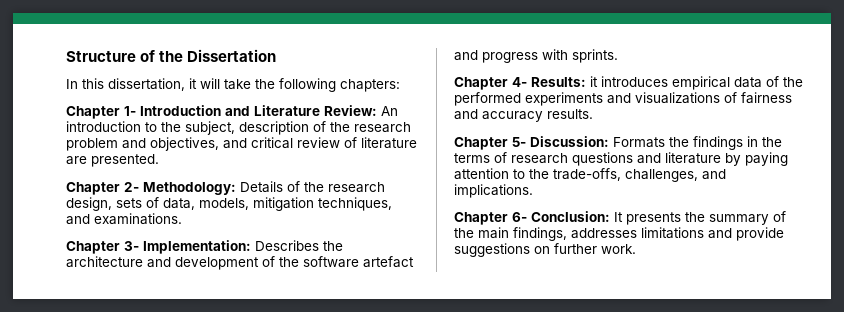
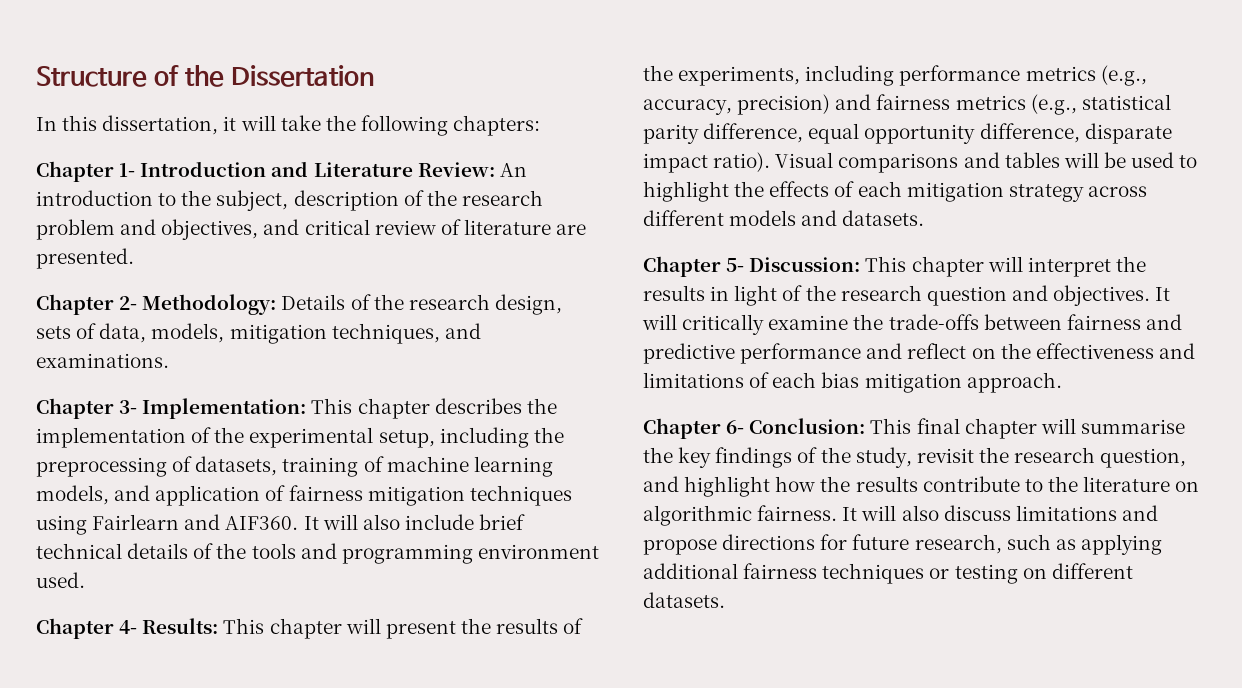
[255,240,343,251] [66,256,414,270] [454,49,618,63] [454,76,803,90] [454,92,792,106] [454,109,593,122] [454,136,782,150] [454,152,788,166] [454,168,726,182] [454,184,533,198] [454,211,786,225] [454,227,784,241] [454,243,636,257] Describes the architecture and development of the software artefact and progress with sprints. // Chapter 4- Results: it introduces empirical data of the performed experiments and visualizations of fairness and accuracy results. // Chapter 5- Discussion: Formats the findings in the terms of research questions and literature by paying attention to the trade-offs, challenges, and implications. // Chapter 6- Conclusion: It presents the summary of the main findings, addresses limitations and provide suggestions on further work. -> [311,398,557,419] [36,427,564,448] [36,456,553,477] [36,485,572,506] [36,514,526,535] [36,543,599,564] [36,572,85,588] [36,618,584,639] [643,65,1147,86] [643,94,1171,115] [643,123,1172,144] [643,152,1198,173] [643,181,1147,202] [643,210,925,226] [643,256,1146,277] [643,285,1171,306] [642,314,1182,335] [643,343,1195,364] [643,372,1062,393] [643,418,1185,439] [643,447,1187,468] [643,476,1200,497] [643,505,1158,526] [643,534,1162,555] [643,563,1133,584] [643,592,725,608] This chapter describes the implementation of the experimental setup, including the preprocessing of datasets, training of machine learning models, and application of fairness mitigation techniques using Fairlearn and AIF360. It will also include brief technical details of the tools and programming environment used. // Chapter 4- Results: This chapter will present the results of the experiments, including performance metrics (e.g., accuracy, precision) and fairness metrics (e.g., statistical parity difference, equal opportunity difference, disparate impact ratio). Visual comparisons and tables will be used to highlight the effects of each mitigation strategy across different models and datasets. // Chapter 5- Discussion: This chapter will interpret the results in light of the research question and objectives. It will critically examine the trade-offs between fairness and predictive performance and reflect on the effectiveness and limitations of each bias mitigation approach. // Chapter 6- Conclusion: This final chapter will summarise the key findings of the study, revisit the research question, and highlight how the results contribute to the literature on algorithmic fairness. It will also discuss limitations and propose directions for future research, such as applying additional fairness techniques or testing on different datasets.

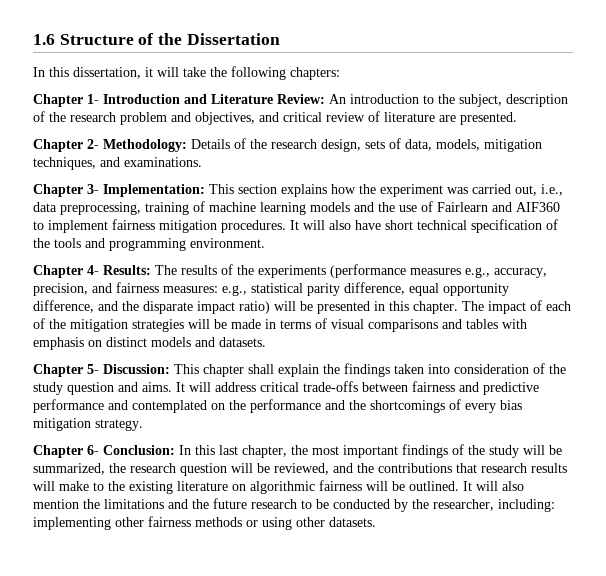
(36, 76) none -> [33,34,55,45] 1.6
[357,398,557,419] [36,427,564,448] [36,456,553,477] [36,485,572,506] [36,514,526,535] [36,543,189,559] chapter describes the implementation of the experimental setup, including the preprocessing of datasets, training of machine learning models, and application of fairness mitigation techniques using Fairlearn and AIF360. It will also include brief technical details -> [238,184,563,197] [33,201,560,215] [33,219,542,233] section explains how the experiment was carried out, i.e., data preprocessing, training of machine learning models and the use of Fairlearn and AIF360 to implement fairness mitigation procedures. It will also have short technical specification
[477,544,599,559] [36,572,85,588] environment used. -> [190,238,265,248] environment.
[223,618,584,639] [643,65,1147,86] [643,94,1077,115] This chapter will present the results of the experiments, including performance metrics (e.g., accuracy, precision) and fairness metrics (e.g., -> [155,264,547,278] [33,282,247,296] The results of the experiments (performance measures e.g., accuracy, precision, and fairness measures: e.g.,
[1084,123,1172,144] [643,152,1198,173] [643,181,1147,202] [643,210,724,226] disparate impact ratio). Visual comparisons and tables will be used to highlight the effects of each mitigation strategy across different -> [98,300,571,314] [33,318,527,332] [33,337,147,350] and the disparate impact ratio) will be presented in this chapter. The impact of each of the mitigation strategies will be made in terms of visual comparisons and tables with emphasis on distinct
[987,256,1146,277] [643,285,922,306] will interpret the results in light of the research -> [248,363,566,377] [33,382,63,395] shall explain the findings taken into consideration of the study
[1053,285,1171,306] [642,314,884,335] objectives. It will critically examine the -> [142,382,299,392] aims. It will address critical
[907,343,967,359] reflect -> [132,400,207,413] contemplated
[1035,343,1195,359] [643,372,817,388] effectiveness and limitations of each -> [250,399,496,413] performance and the shortcomings of every
[966,372,1062,393] approach. -> [95,419,143,431] strategy.
[870,418,1185,439] [643,447,1187,468] [643,476,1078,497] This final chapter will summarise the key findings of the study, revisit the research question, and highlight how the results contribute to the -> [179,444,562,458] [33,463,567,476] [33,481,173,494] In this last chapter, the most important findings of the study will be summarized, the research question will be reviewed, and the contributions that research results will make to the existing
[757,505,1158,521] [643,534,1162,555] [643,563,1133,584] fairness. It will also discuss limitations and propose directions for future research, such as applying additional fairness techniques or testing on different -> [319,480,524,491] [33,498,555,512] [33,516,325,530] fairness will be outlined. It will also mention the limitations and the future research to be conducted by the researcher, including: implementing other fairness methods or using other

